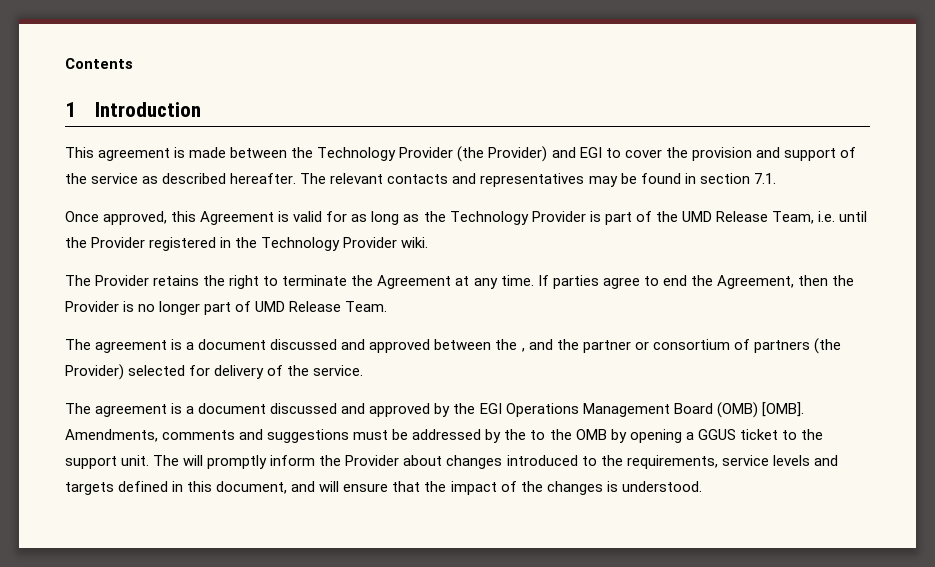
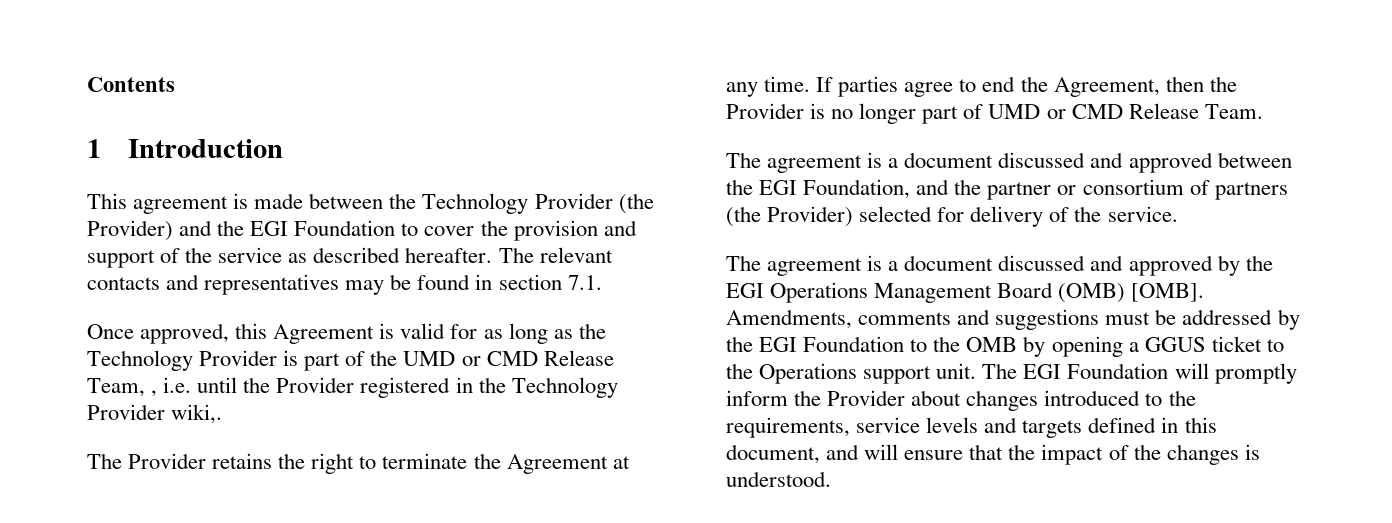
[579,147,602,158] EGI -> [217,220,396,236] the EGI Foundation
(712, 216) none -> [461,351,538,366] or CMD
(814, 217) none -> [151,390,158,397] ,
[401,237,429,248] wiki. -> [171,404,223,424] wiki,.
(286, 306) none -> [1046,104,1123,119] or CMD
[521,348,525,352] , -> [759,179,911,199] EGI Foundation,
(527, 434) none -> [759,336,905,352] EGI Foundation
(823, 434) none -> [759,363,858,384] Operations
(180, 460) none -> [1023,363,1169,379] EGI Foundation

